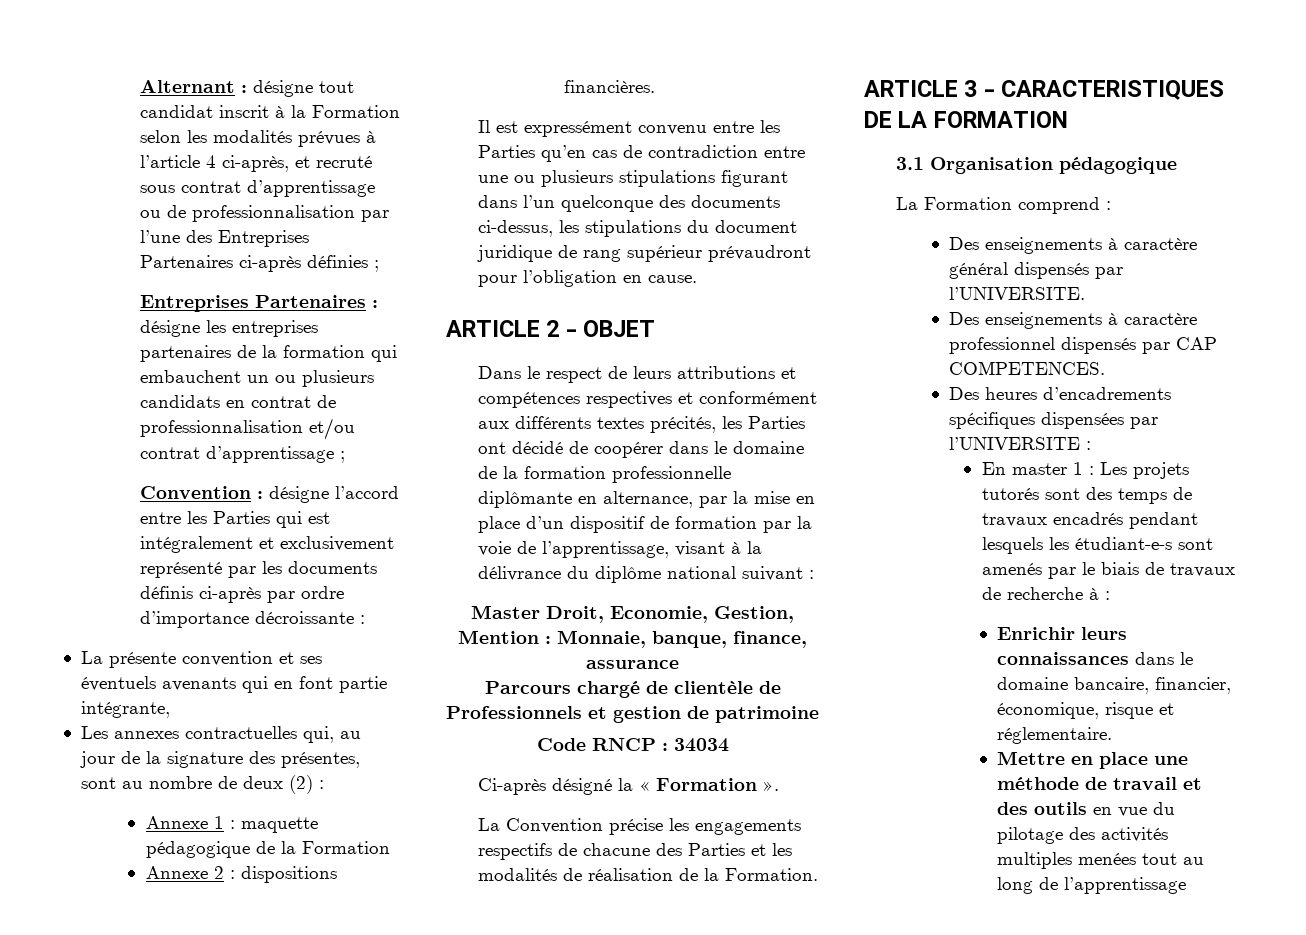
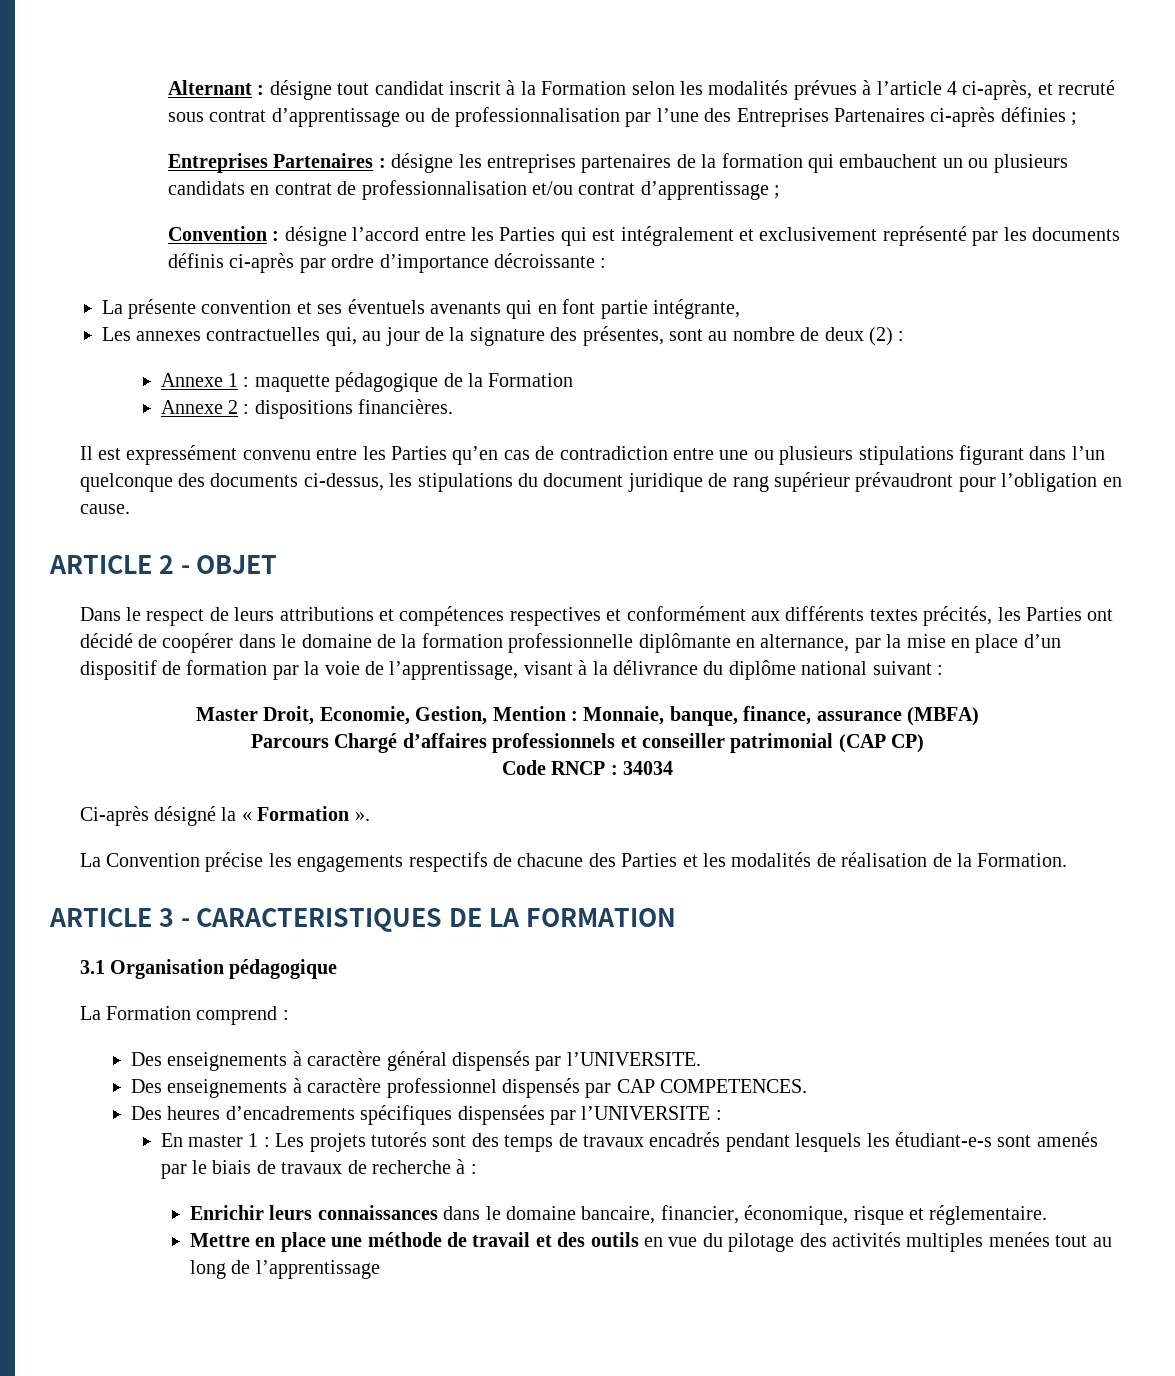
(679, 664) none -> [906,707,979,726] (MBFA)
[576,681,781,698] [446,706,819,723] chargé de clientèle de Professionnels et gestion de patrimoine -> [334,733,925,753] Chargé d’affaires professionnels et conseiller patrimonial (CAP CP)

